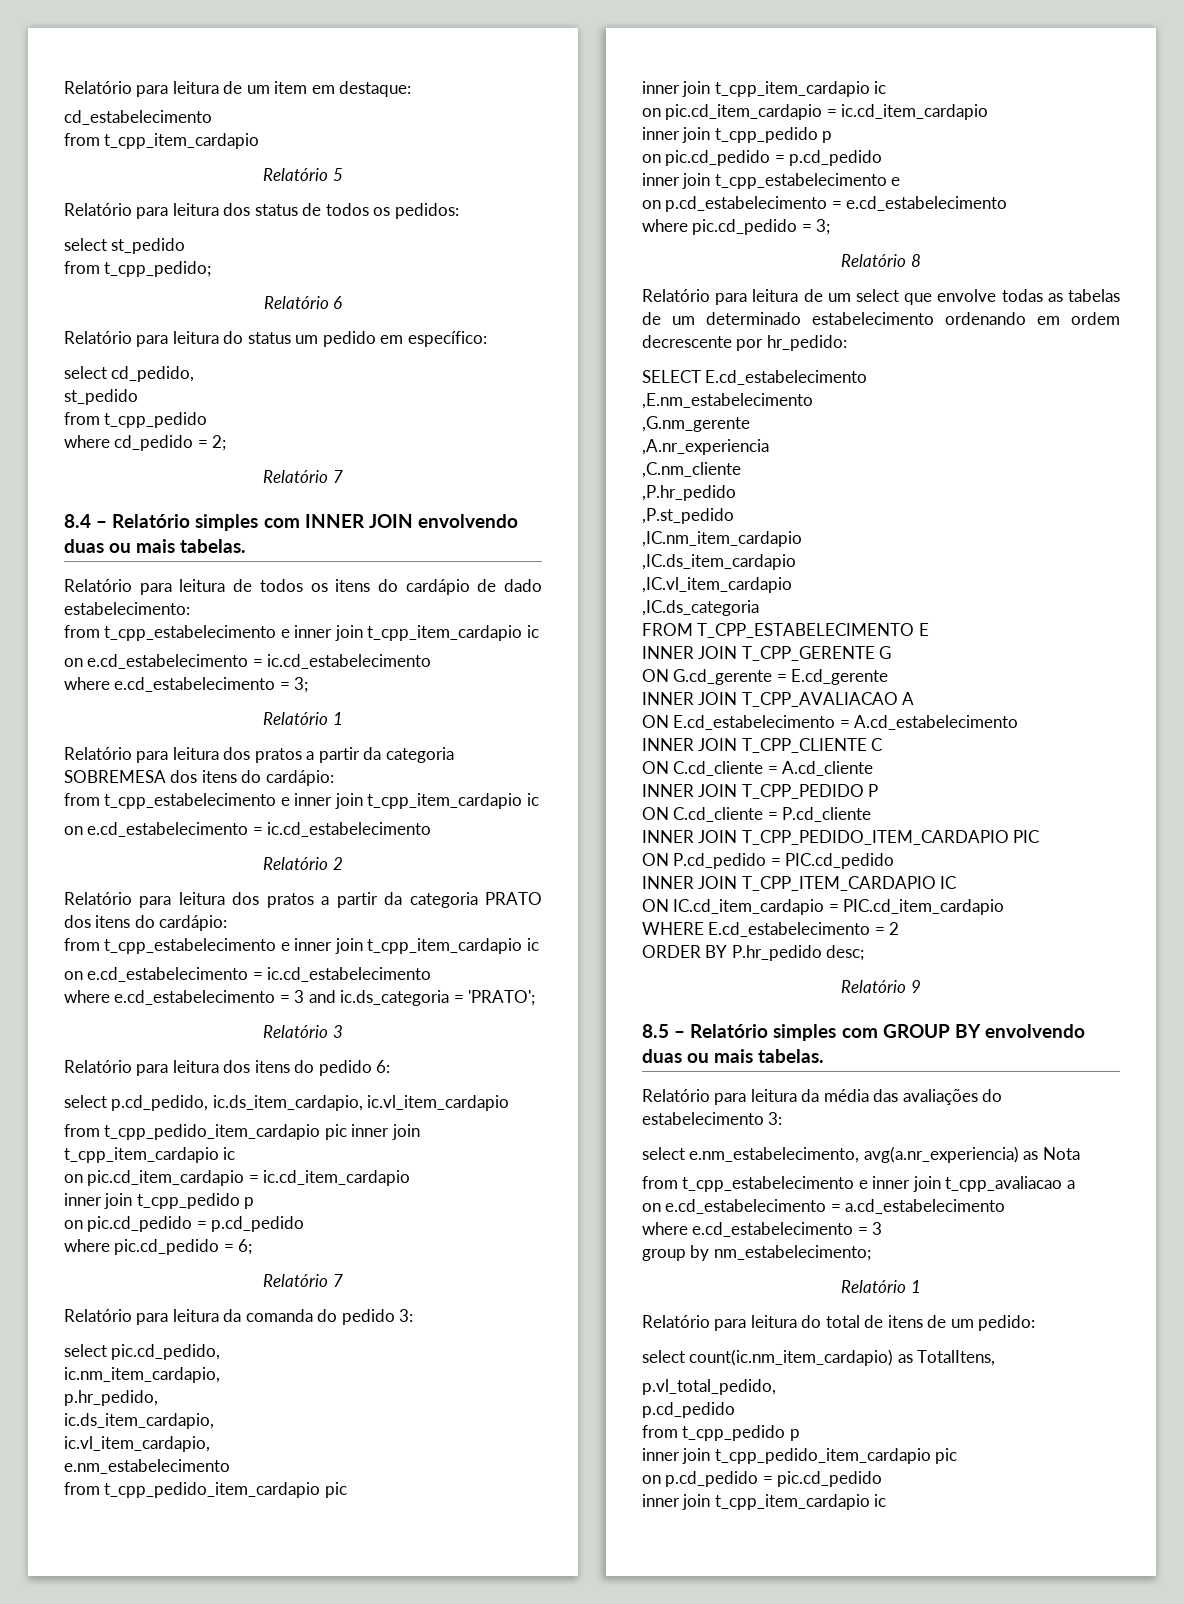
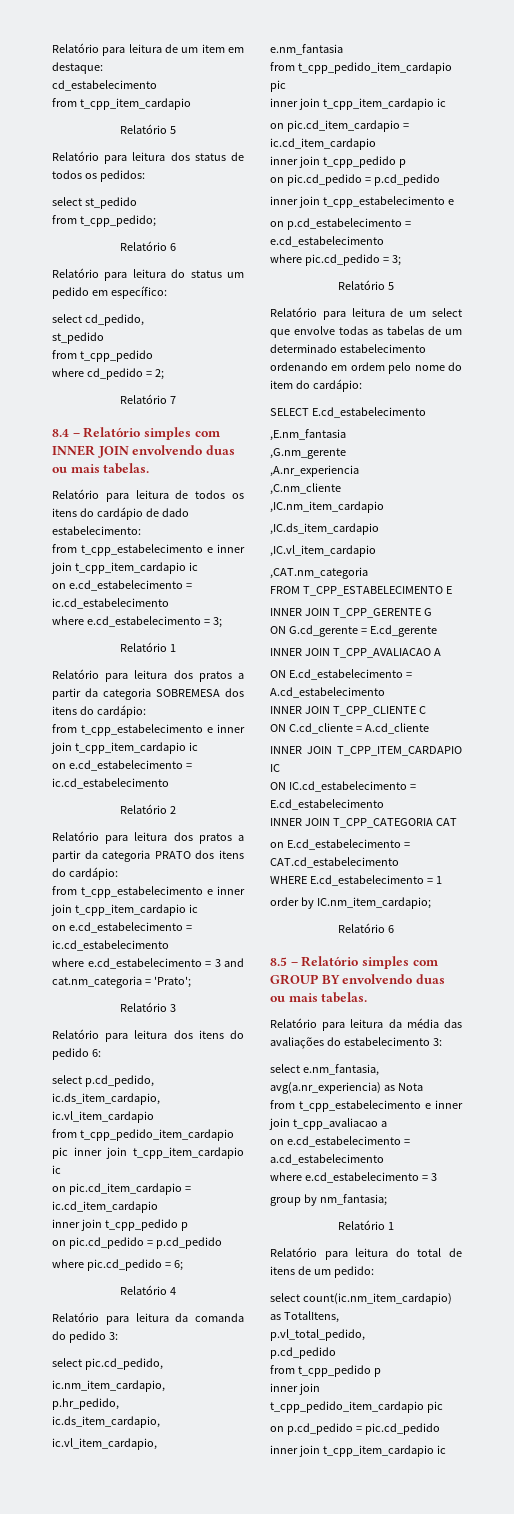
[340,990,536,1006] ic.ds_categoria = 'PRATO'; -> [52,976,191,988] cat.nm_categoria = 'Prato';
[332,1274,343,1287] 7 -> [169,1287,176,1295] 4
[64,1459,230,1474] e.nm_estabelecimento -> [270,44,343,55] e.nm_fantasia
[910,254,921,267] 8 -> [387,282,394,290] 5
[642,335,847,351] decrescente por hr_pedido: -> [388,362,462,374] [270,379,362,392] pelo nome do item do cardápio:
[642,393,813,409] ,E.nm_estabelecimento -> [270,429,346,441] ,E.nm_fantasia
[642,485,736,501] [642,508,734,524] // ,P.hr_pedido // ,P.st_pedido -> (341, 489) none
[642,600,759,616] ,IC.ds_categoria -> [270,567,368,579] ,CAT.nm_categoria
[642,784,879,799] [642,807,872,822] [642,830,1040,845] [642,853,895,869] // INNER JOIN T_CPP_PEDIDO P // ON C.cd_cliente = P.cd_cliente // INNER JOIN T_CPP_PEDIDO_ITEM_CARDAPIO PIC // ON P.cd_pedido = PIC.cd_pedido -> (429, 728) none
[673,899,1005,915] [642,922,900,937] [642,945,865,961] [841,980,921,993] IC.cd_item_cardapio = PIC.cd_item_cardapio // WHERE E.cd_estabelecimento = 2 // ORDER BY P.hr_pedido desc; // Relatório 9 -> [288,781,416,792] [270,799,384,810] [270,818,457,828] [270,839,410,850] [270,857,399,868] [270,875,442,886] [270,897,431,909] [338,923,394,933] IC.cd_estabelecimento = E.cd_estabelecimento // INNER JOIN T_CPP_CATEGORIA CAT // on E.cd_estabelecimento = CAT.cd_estabelecimento // WHERE E.cd_estabelecimento = 1 // order by IC.nm_item_cardapio; // Relatório 6
[689,1147,860,1163] e.nm_estabelecimento, -> [302,1064,379,1076] e.nm_fantasia,
[713,1245,871,1261] nm_estabelecimento; -> [319,1194,387,1206] nm_fantasia;

